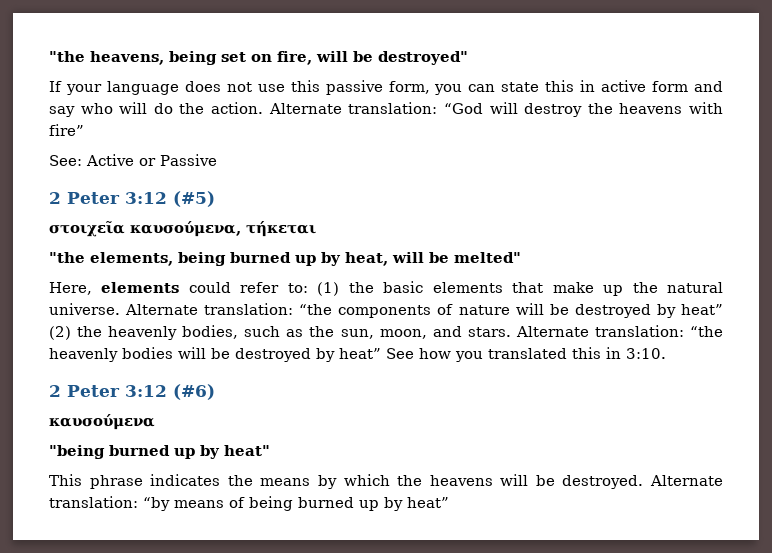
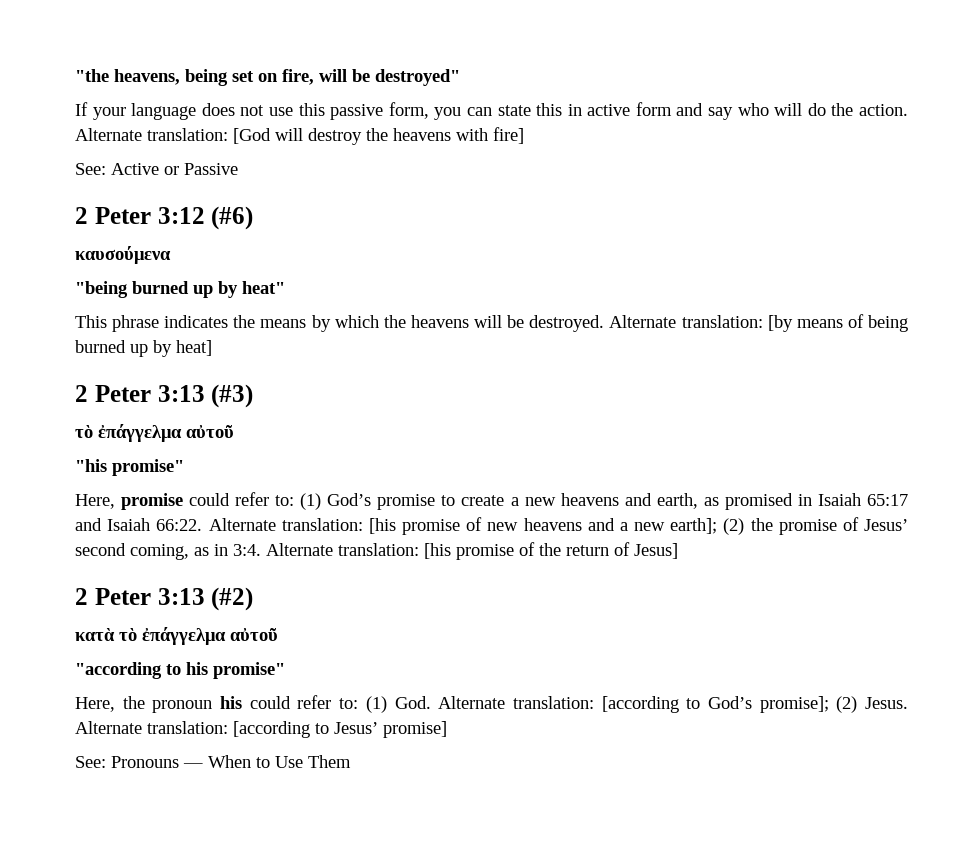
[443,103,483,114] “God -> [233,128,271,144] [God
[49,124,84,136] fire” -> [493,127,524,144] fire]
[49,191,215,207] [49,221,316,237] [49,252,521,266] [49,281,723,296] [49,303,723,318] [49,325,724,340] [49,347,666,362] // 2 Peter 3:12 (#5) // στοιχεῖα καυσούμενα, τήκεται // "the elements, being burned up by heat, will be melted" // Here, elements could refer to: (1) the basic elements that make up the natural universe. Alternate translation: “the components of nature will be destroyed by heat” (2) the heavenly bodies, such as the sun, moon, and stars. Alternate translation: “the heavenly bodies will be destroyed by heat” See how you translated this in 3:10. -> (238, 169) none
[143,497,170,511] “by -> [767,315,793,332] [by
[407,497,449,508] heat” -> [176,340,212,356] [75,384,254,408] [75,424,234,442] [75,459,184,476] [75,492,909,510] [75,517,908,535] [75,542,678,560] [75,587,254,611] [75,627,278,645] [75,662,285,679] [75,695,908,713] [75,721,447,738] [75,755,351,768] heat] // 2 Peter 3:13 (#3) // τὸ ἐπάγγελμα αὐτοῦ // "his promise" // Here, promise could refer to: (1) God’s promise to create a new heavens and earth, as promised in Isaiah 65:17 and Isaiah 66:22. Alternate translation: [his promise of new heavens and a new earth]; (2) the promise of Jesus’ second coming, as in 3:4. Alternate translation: [his promise of the return of Jesus] // 2 Peter 3:13 (#2) // κατὰ τὸ ἐπάγγελμα αὐτοῦ // "according to his promise" // Here, the pronoun his could refer to: (1) God. Alternate translation: [according to God’s promise]; (2) Jesus. Alternate translation: [according to Jesus’ promise] // See: Pronouns — When to Use Them

